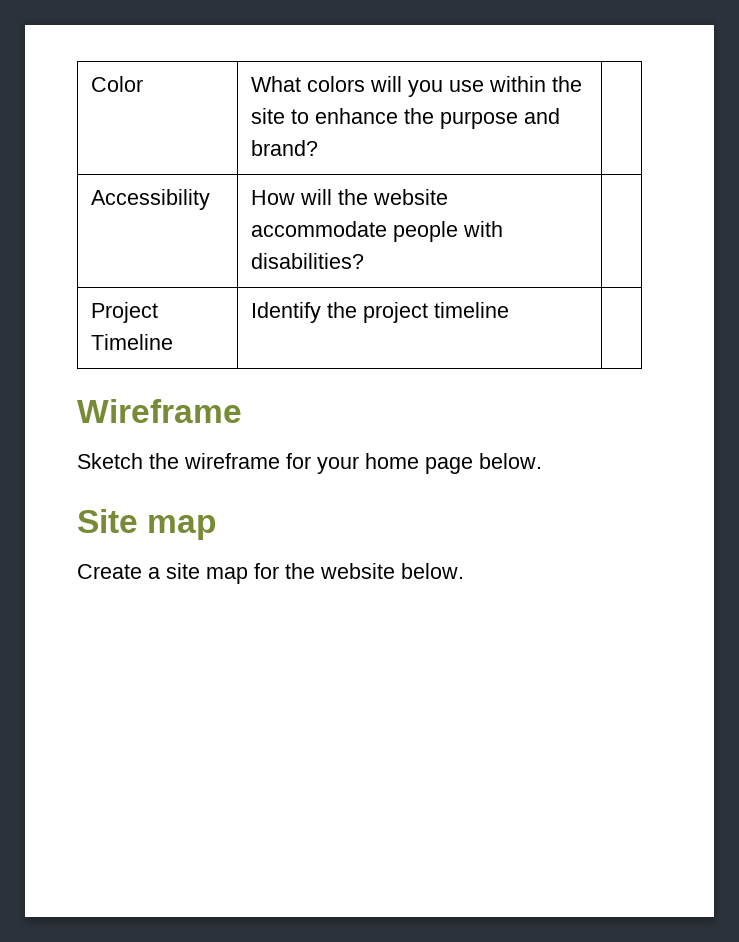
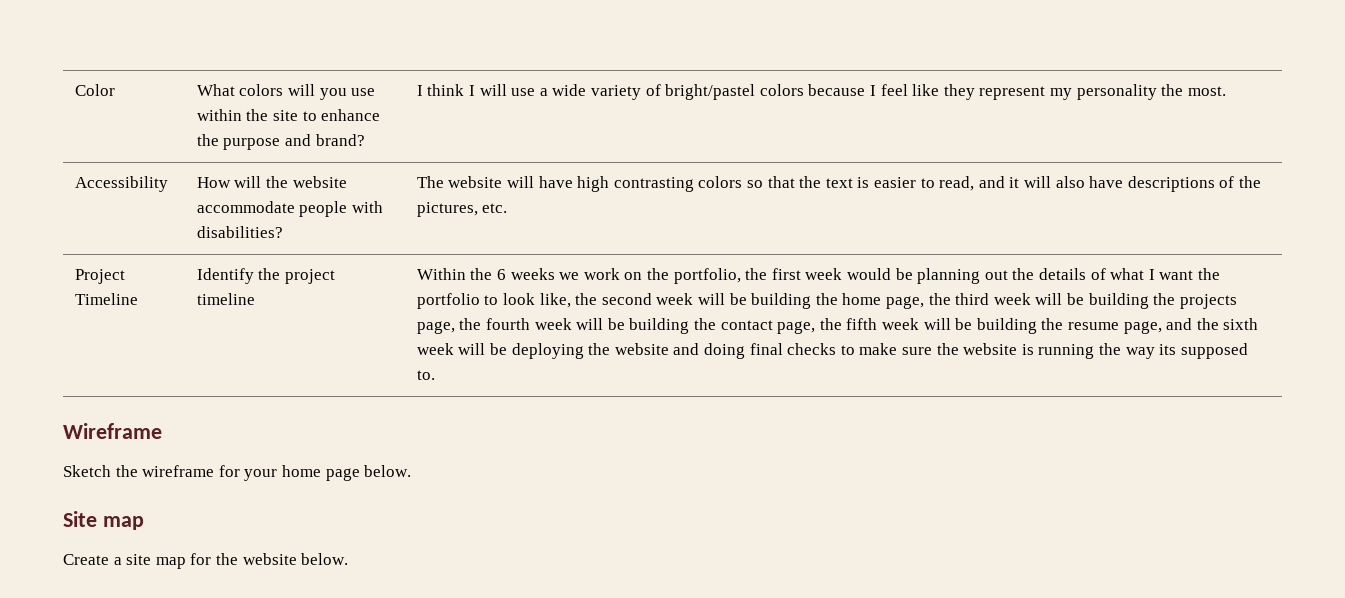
(319, 148) none -> [416,84,1226,100] I think I will use a wide variety of bright/pastel colors because I feel like they represent my personality the most.
(365, 261) none -> [416,176,1261,192] [416,202,508,217] The website will have high contrasting colors so that the text is easier to read, and it will also have descriptions of the pictures, etc.
(510, 310) none -> [416,268,1220,284] [416,293,1237,309] [416,318,1259,334] [416,343,1248,359] [416,370,435,380] Within the 6 weeks we work on the portfolio, the first week would be planning out the details of what I want the portfolio to look like, the second week will be building the home page, the third week will be building the projects page, the fourth week will be building the contact page, the fifth week will be building the resume page, and the sixth week will be deploying the website and doing final checks to make sure the website is running the way its supposed to.

